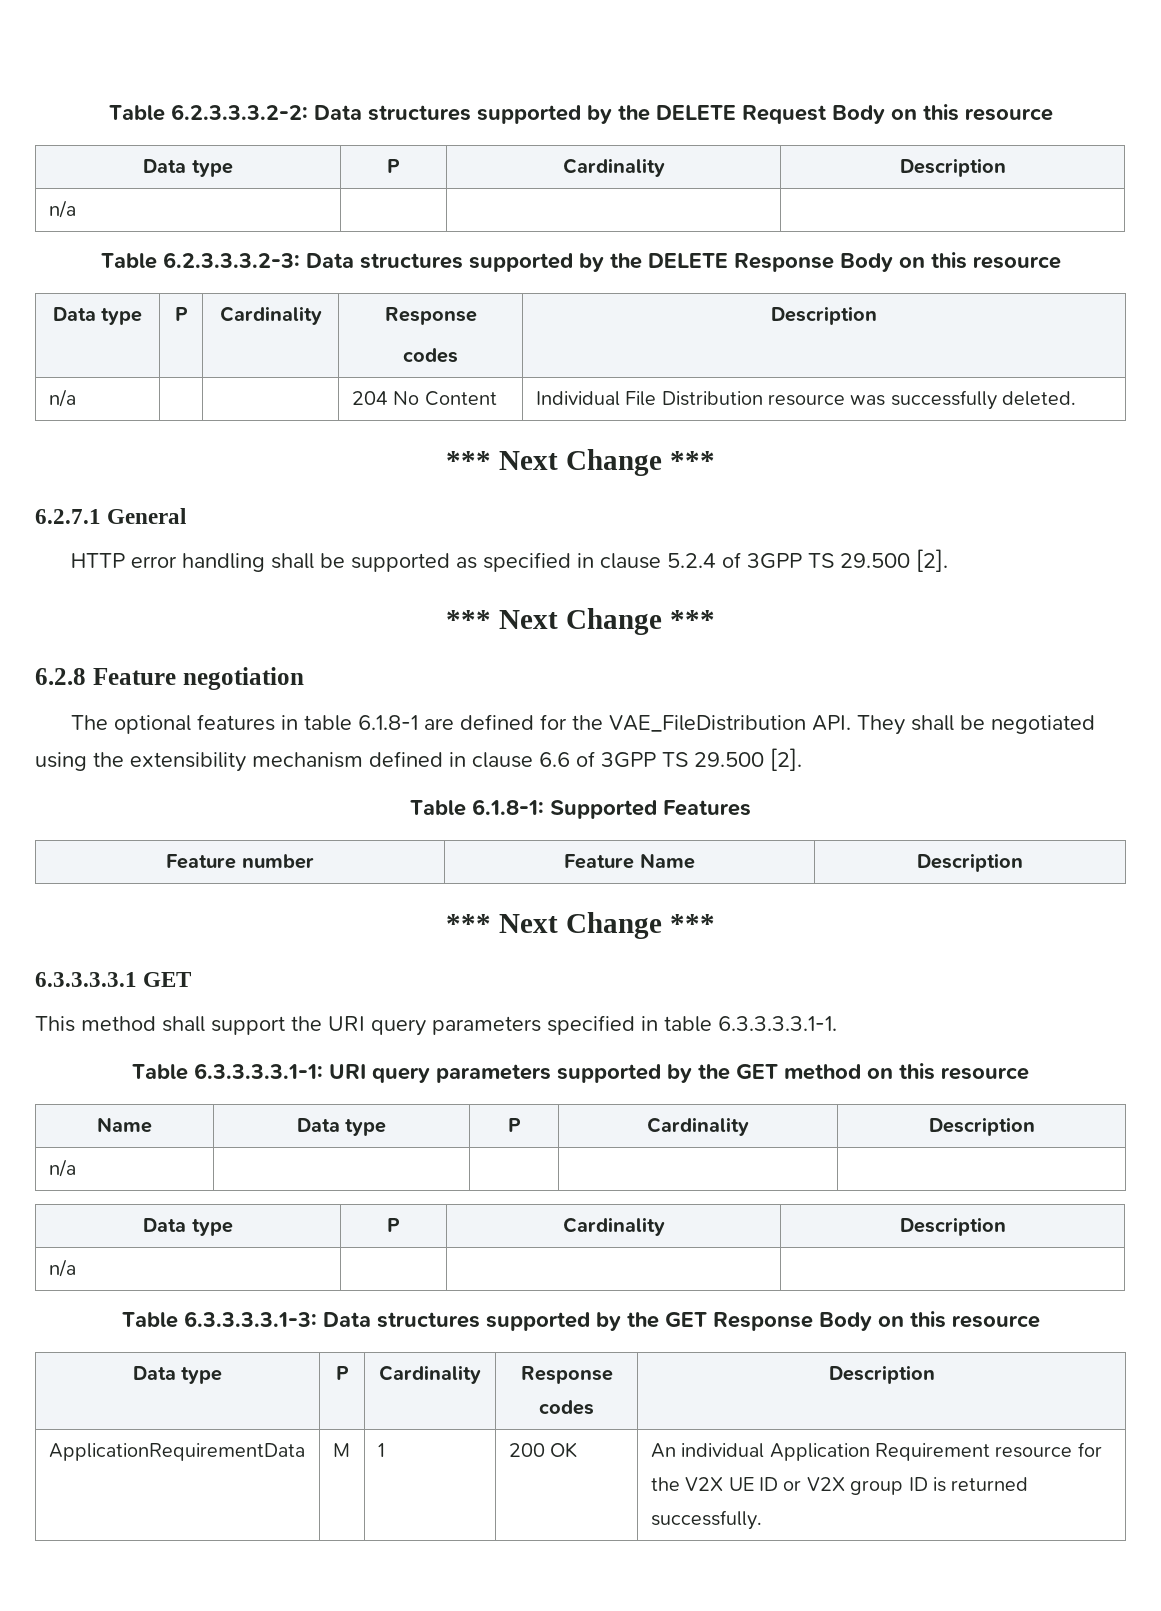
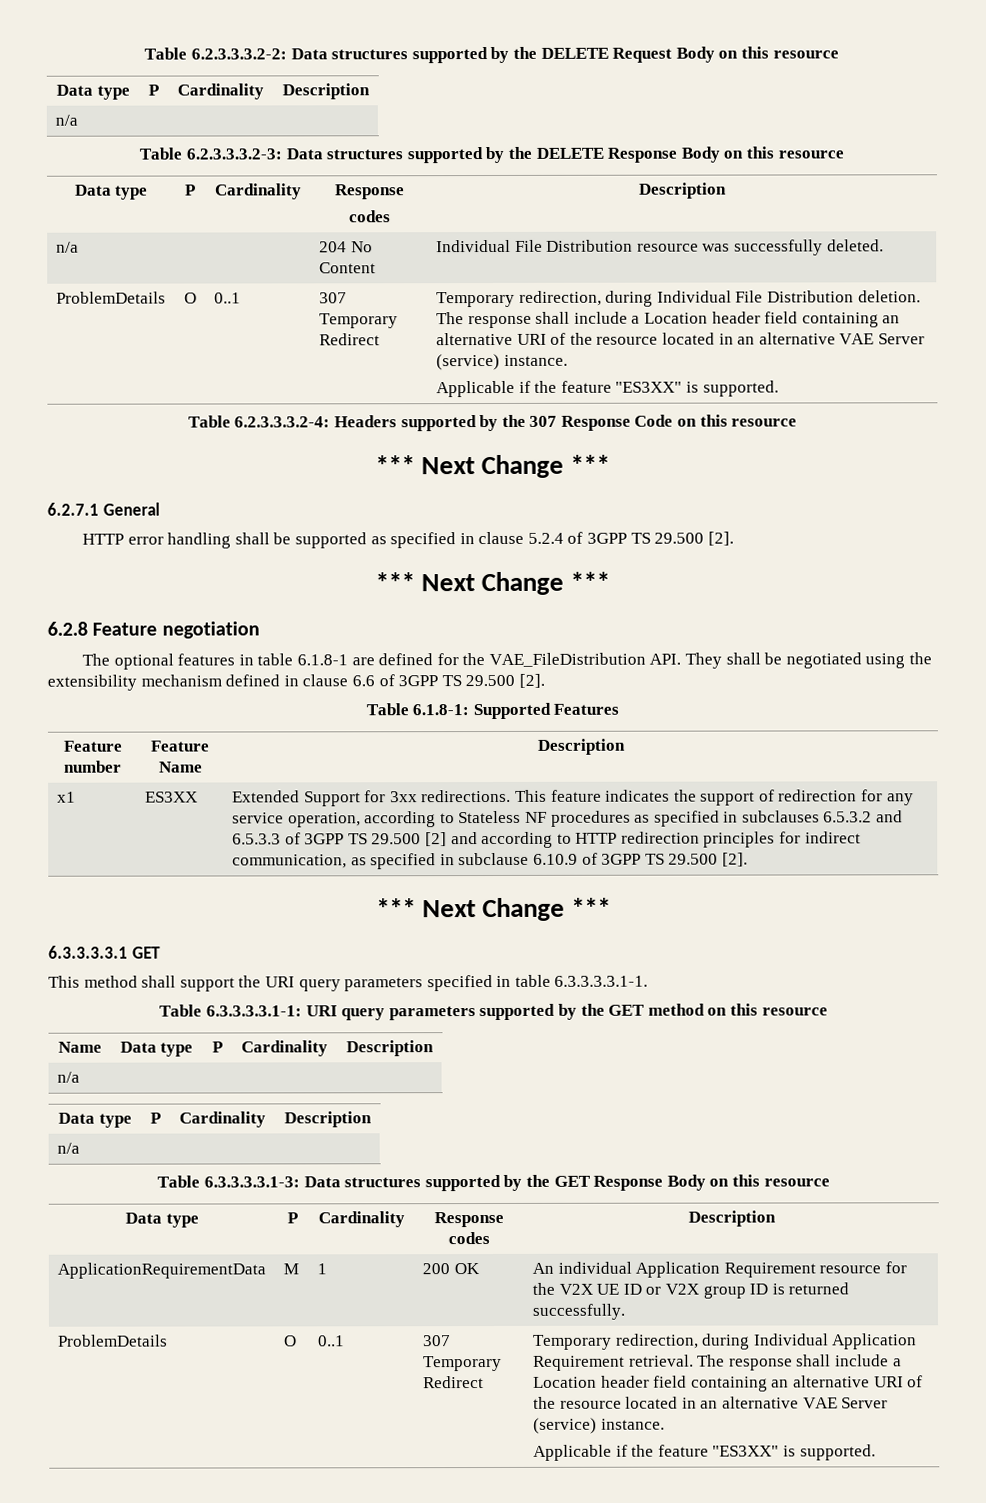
(1077, 398) none -> [55,291,166,304] [184,292,197,304] [213,292,241,304] [318,292,347,304] [318,313,398,329] [318,333,380,346] [435,290,921,308] [435,311,901,329] [435,332,925,346] [435,353,568,371] [435,380,779,398] [187,414,798,432] // ProblemDetails | O | 0..1 | 307 Temporary Redirect | Temporary redirection, during Individual File Distribution deletion. The response shall include a Location header field containing an alternative URI of the resource located in an alternative VAE Server (service) instance. // Applicable if the feature "ES3XX" is supported. // Table 6.2.3.3.3.2-4: Headers supported by the 307 Response Code on this resource
(1023, 862) none -> [56,791,76,803] [144,791,198,803] [231,789,914,807] [231,810,904,828] [231,831,861,849] [231,852,748,870] // x1 | ES3XX | Extended Support for 3xx redirections. This feature indicates the support of redirection for any service operation, according to Stateless NF procedures as specified in subclauses 6.5.3.2 and 6.5.3.3 of 3GPP TS 29.500 [2] and according to HTTP redirection principles for indirect communication, as specified in subclause 6.10.9 of 3GPP TS 29.500 [2].
(762, 1520) none -> [57,1334,168,1347] [283,1335,297,1347] [317,1335,345,1347] [422,1335,451,1347] [422,1355,502,1372] [422,1376,484,1389] [532,1333,918,1350] [532,1354,902,1371] [532,1375,924,1392] [532,1396,889,1409] [532,1417,665,1434] [532,1444,876,1461] // ProblemDetails | O | 0..1 | 307 Temporary Redirect | Temporary redirection, during Individual Application Requirement retrieval. The response shall include a Location header field containing an alternative URI of the resource located in an alternative VAE Server (service) instance. // Applicable if the feature "ES3XX" is supported.

